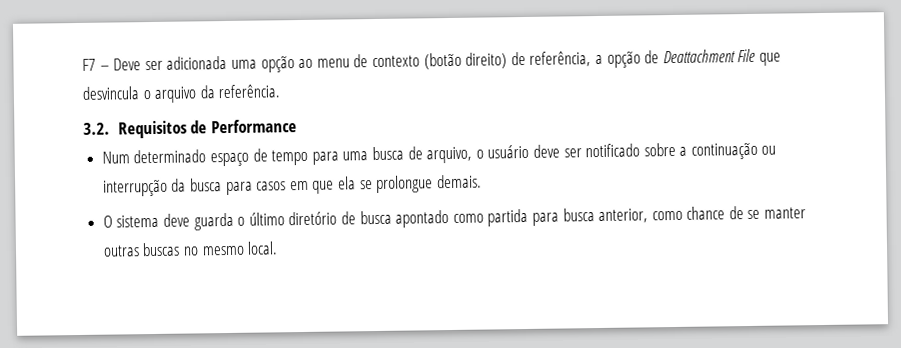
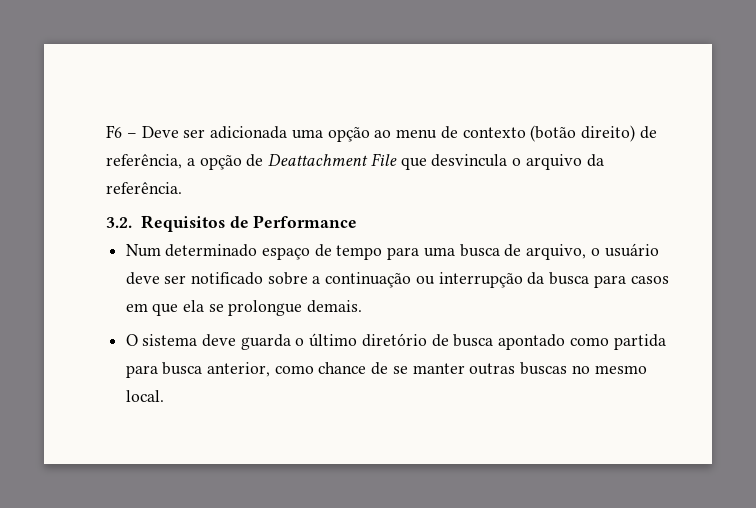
[82,58,97,71] F7 -> [106,125,123,138] F6

